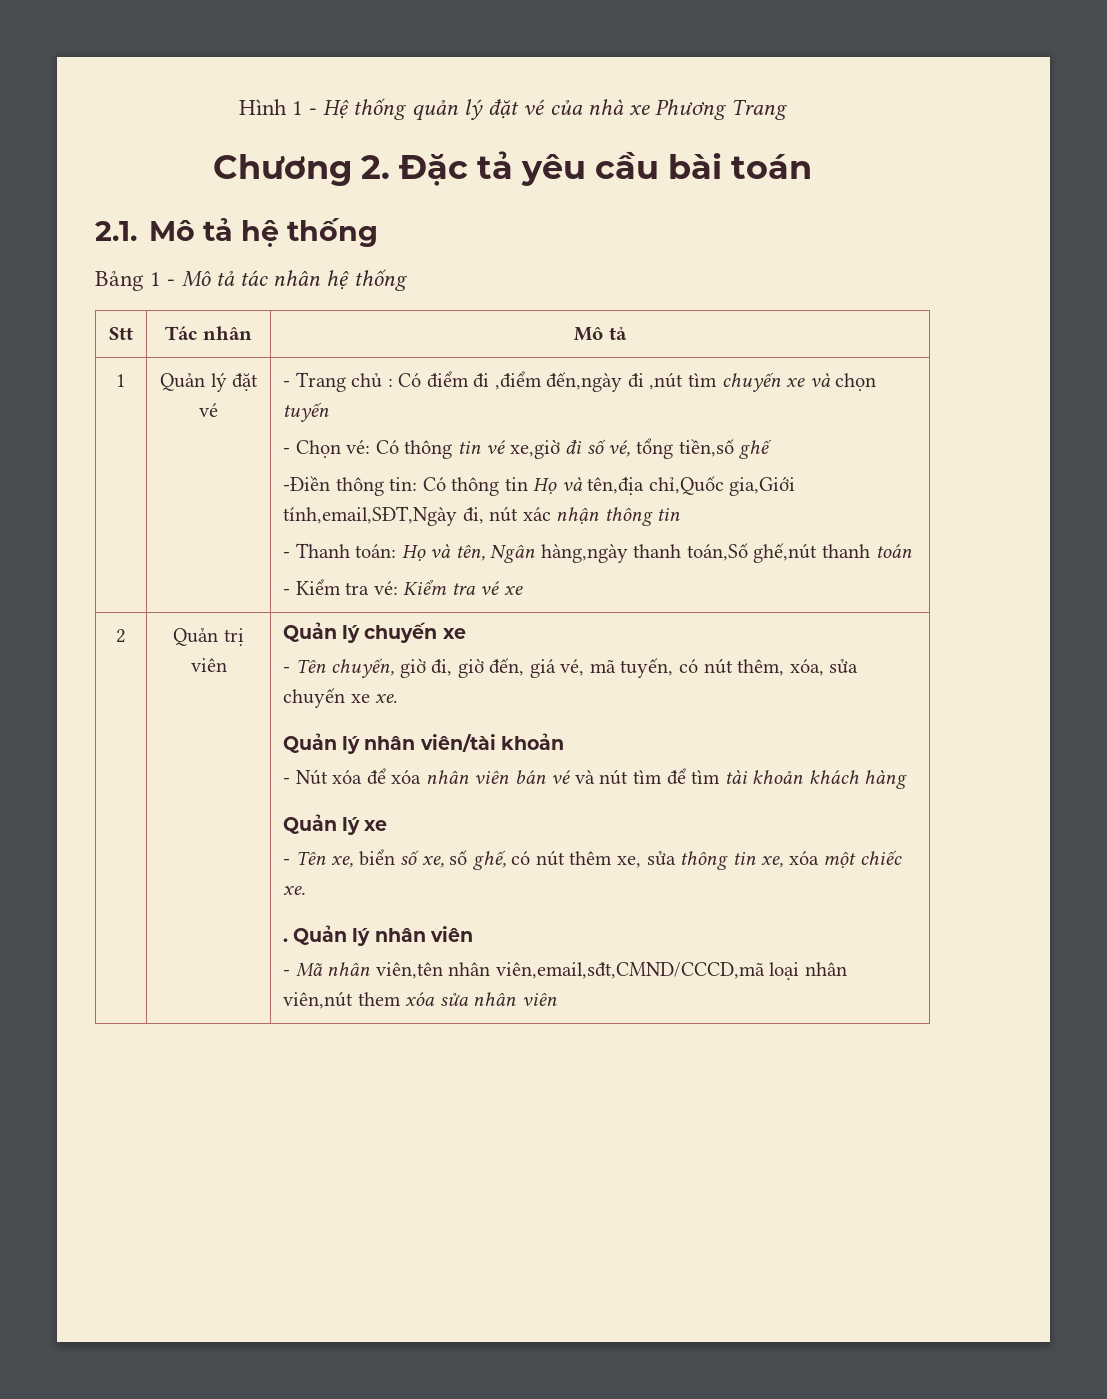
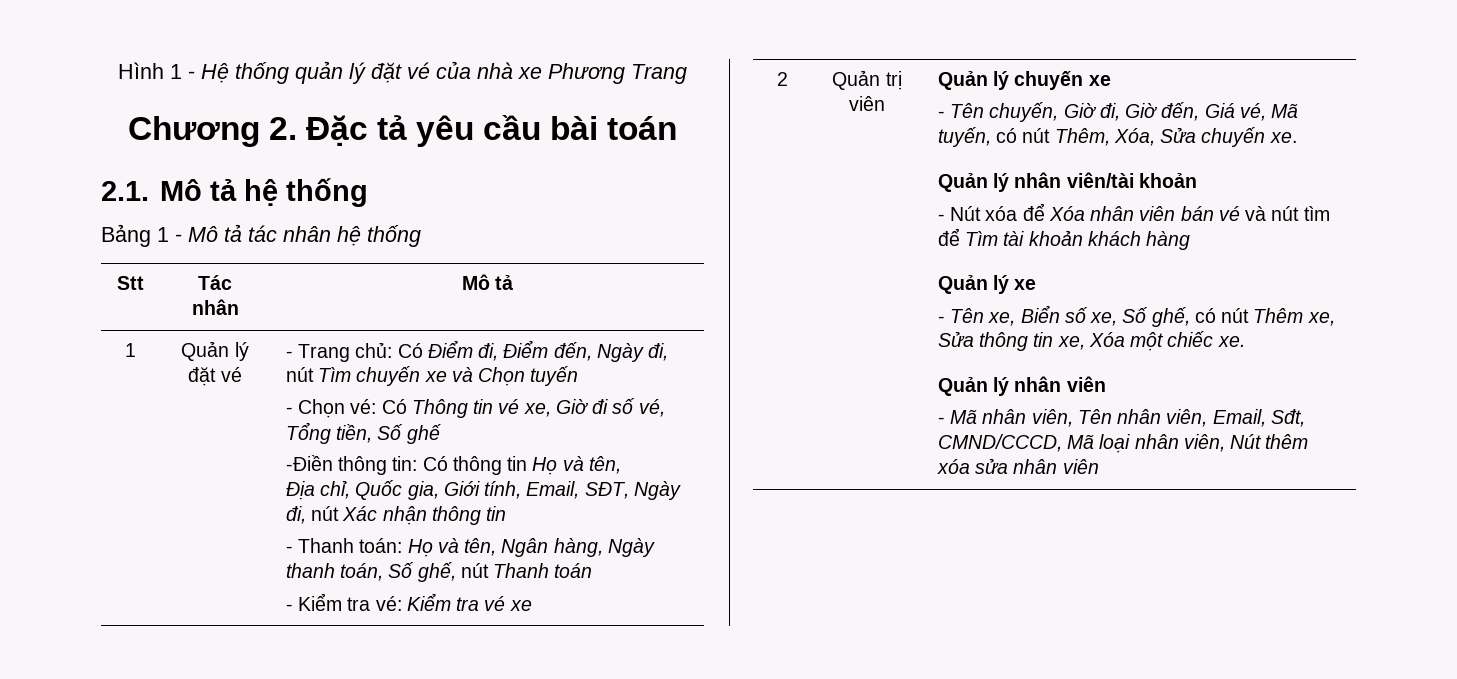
[351,371,718,392] chủ : Có điểm đi ,điểm đến,ngày đi ,nút tìm -> [355,340,669,362] [285,367,351,382] chủ: Có Điểm đi, Điểm đến, Ngày đi, nút Tìm
[835,373,877,392] chọn -> [478,367,526,386] Chọn
[404,440,453,459] thông -> [411,399,468,418] Thông
[509,439,560,459] xe,giờ -> [523,399,589,417] xe, Giờ
[636,438,734,459] tổng tiền,số -> [285,422,404,444] Tổng tiền, Số
[587,476,796,496] [283,506,551,526] tên,địa chỉ,Quốc gia,Giới tính,email,SĐT,Ngày đi, nút xác -> [588,456,621,474] [285,480,681,500] [285,506,378,524] tên, // Địa chỉ, Quốc gia, Giới tính, Email, SĐT, Ngày đi, nút Xác
[540,543,871,563] hàng,ngày thanh toán,Số ghế,nút thanh -> [553,538,655,557] [285,562,550,582] hàng, Ngày thanh toán, Số ghế, nút Thanh
[399,658,859,678] [283,688,370,708] giờ đi, giờ đến, giá vé, mã tuyến, có nút thêm, xóa, sửa chuyến xe -> [1063,102,1299,121] [937,127,1266,147] Giờ đi, Giờ đến, Giá vé, Mã tuyến, có nút Thêm, Xóa, Sửa chuyến
[391,770,422,784] xóa -> [1048,206,1085,221] Xóa
[691,770,721,784] tìm -> [964,231,998,246] Tìm
[358,849,395,866] biển -> [1020,305,1060,323] Biển
[449,850,468,865] số -> [1122,307,1149,323] Số
[569,851,676,868] thêm xe, sửa -> [1253,308,1335,326] [937,331,974,347] Thêm xe, Sửa
[788,851,819,865] xóa -> [1088,332,1125,347] Xóa
[283,938,289,942] . -> (1245, 341) none
[375,962,847,981] [283,992,401,1009] viên,tên nhân viên,email,sđt,CMND/CCCD,mã loại nhân viên,nút them -> [1031,409,1305,427] [937,434,1309,453] viên, Tên nhân viên, Email, Sđt, CMND/CCCD, Mã loại nhân viên, Nút thêm

